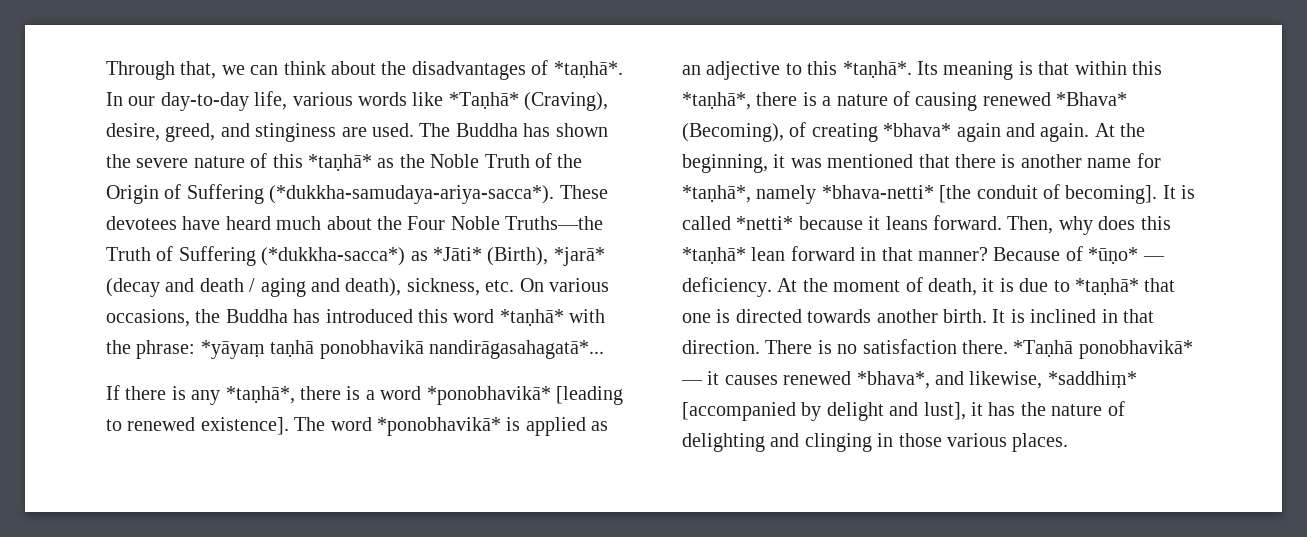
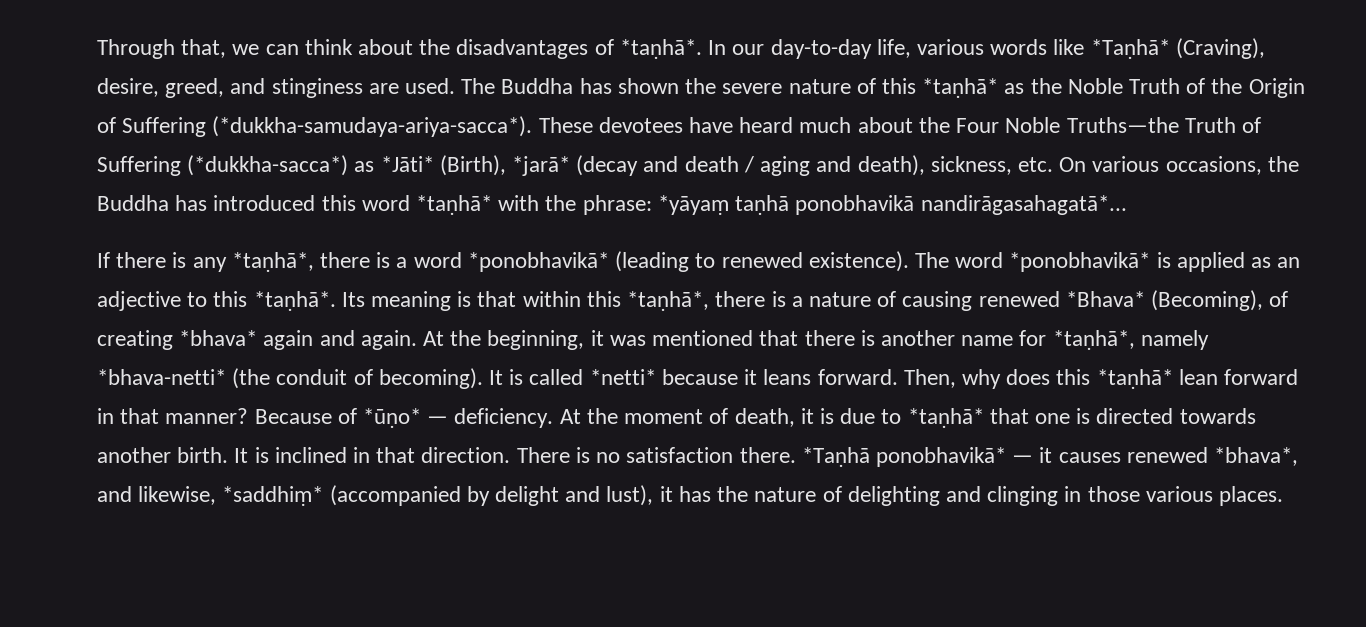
[556,386,623,405] [leading -> [615,251,690,272] (leading
[200,417,289,435] existence]. -> [808,251,909,272] existence).
[939,185,972,203] [the -> [232,368,271,389] (the
[1065,185,1158,204] becoming]. -> [378,368,483,389] becoming).
[682,402,796,421] [accompanied -> [329,485,461,506] (accompanied
[923,402,966,420] lust], -> [606,485,654,506] lust),

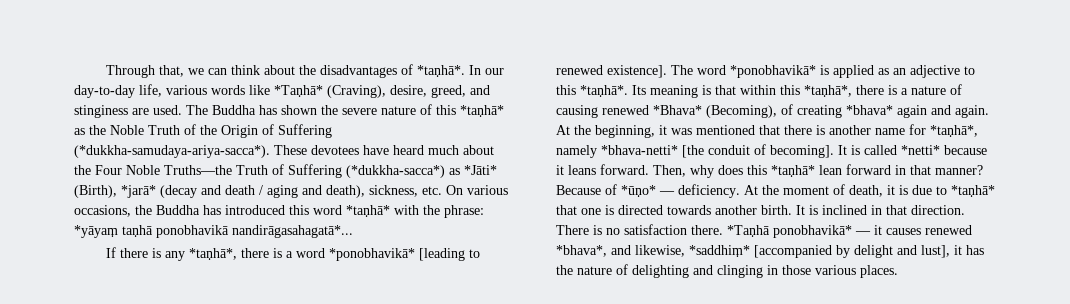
[615,251,690,272] (leading -> [418,248,465,261] [leading
[808,251,909,272] existence). -> [607,65,667,78] existence].
[232,368,271,389] (the -> [682,145,704,158] [the
[378,368,483,389] becoming). -> [770,145,834,158] becoming].
[329,485,461,506] (accompanied -> [754,245,832,258] [accompanied
[606,485,654,506] lust), -> [921,245,950,258] lust],

